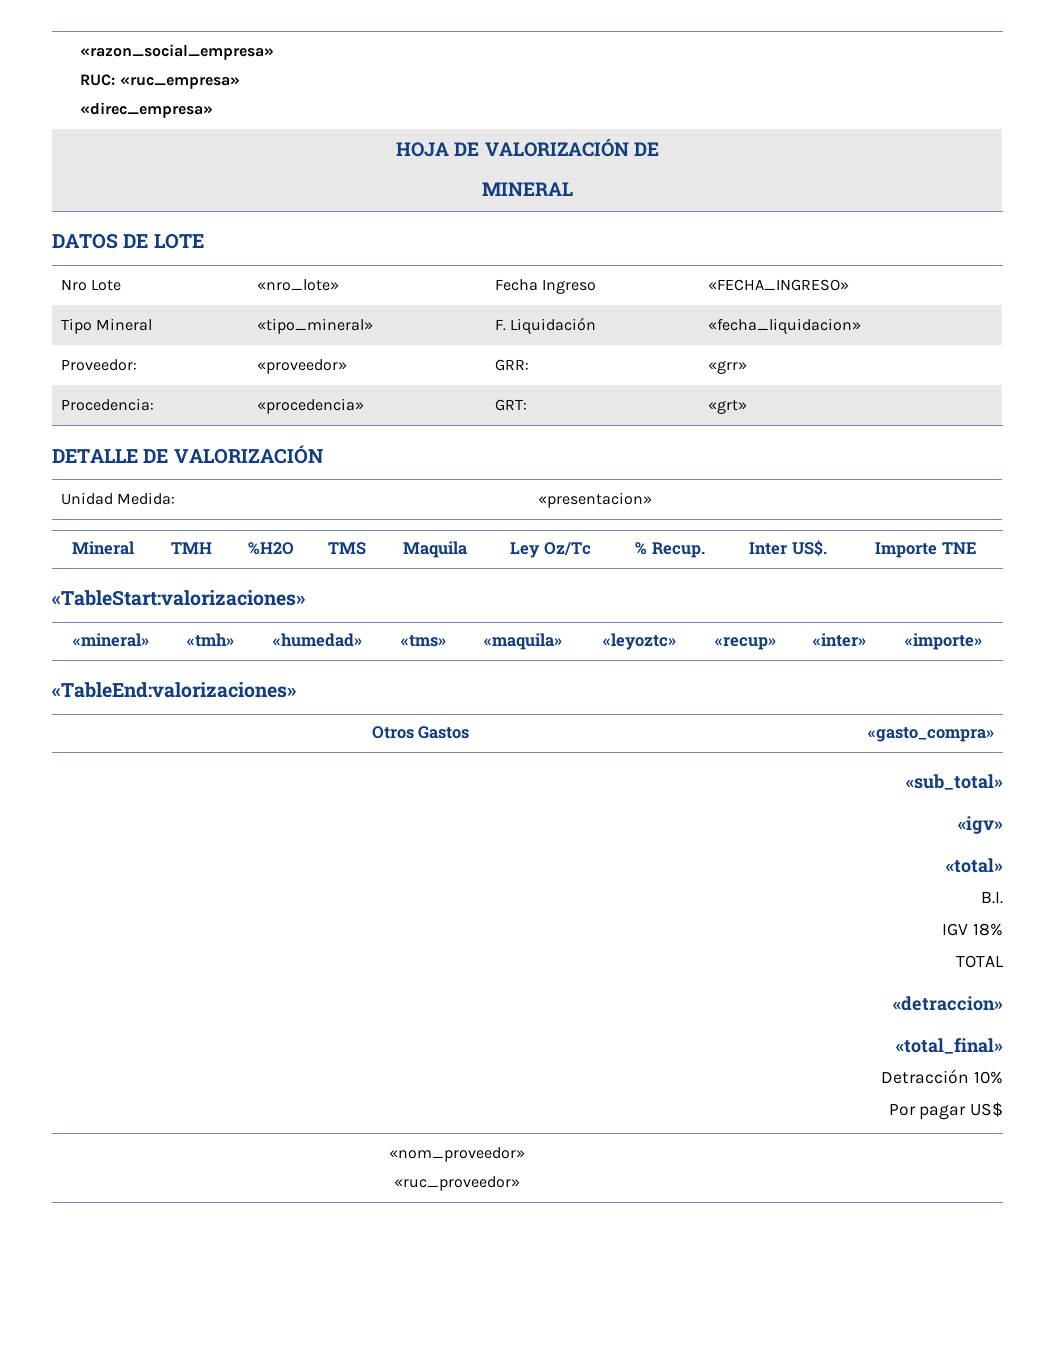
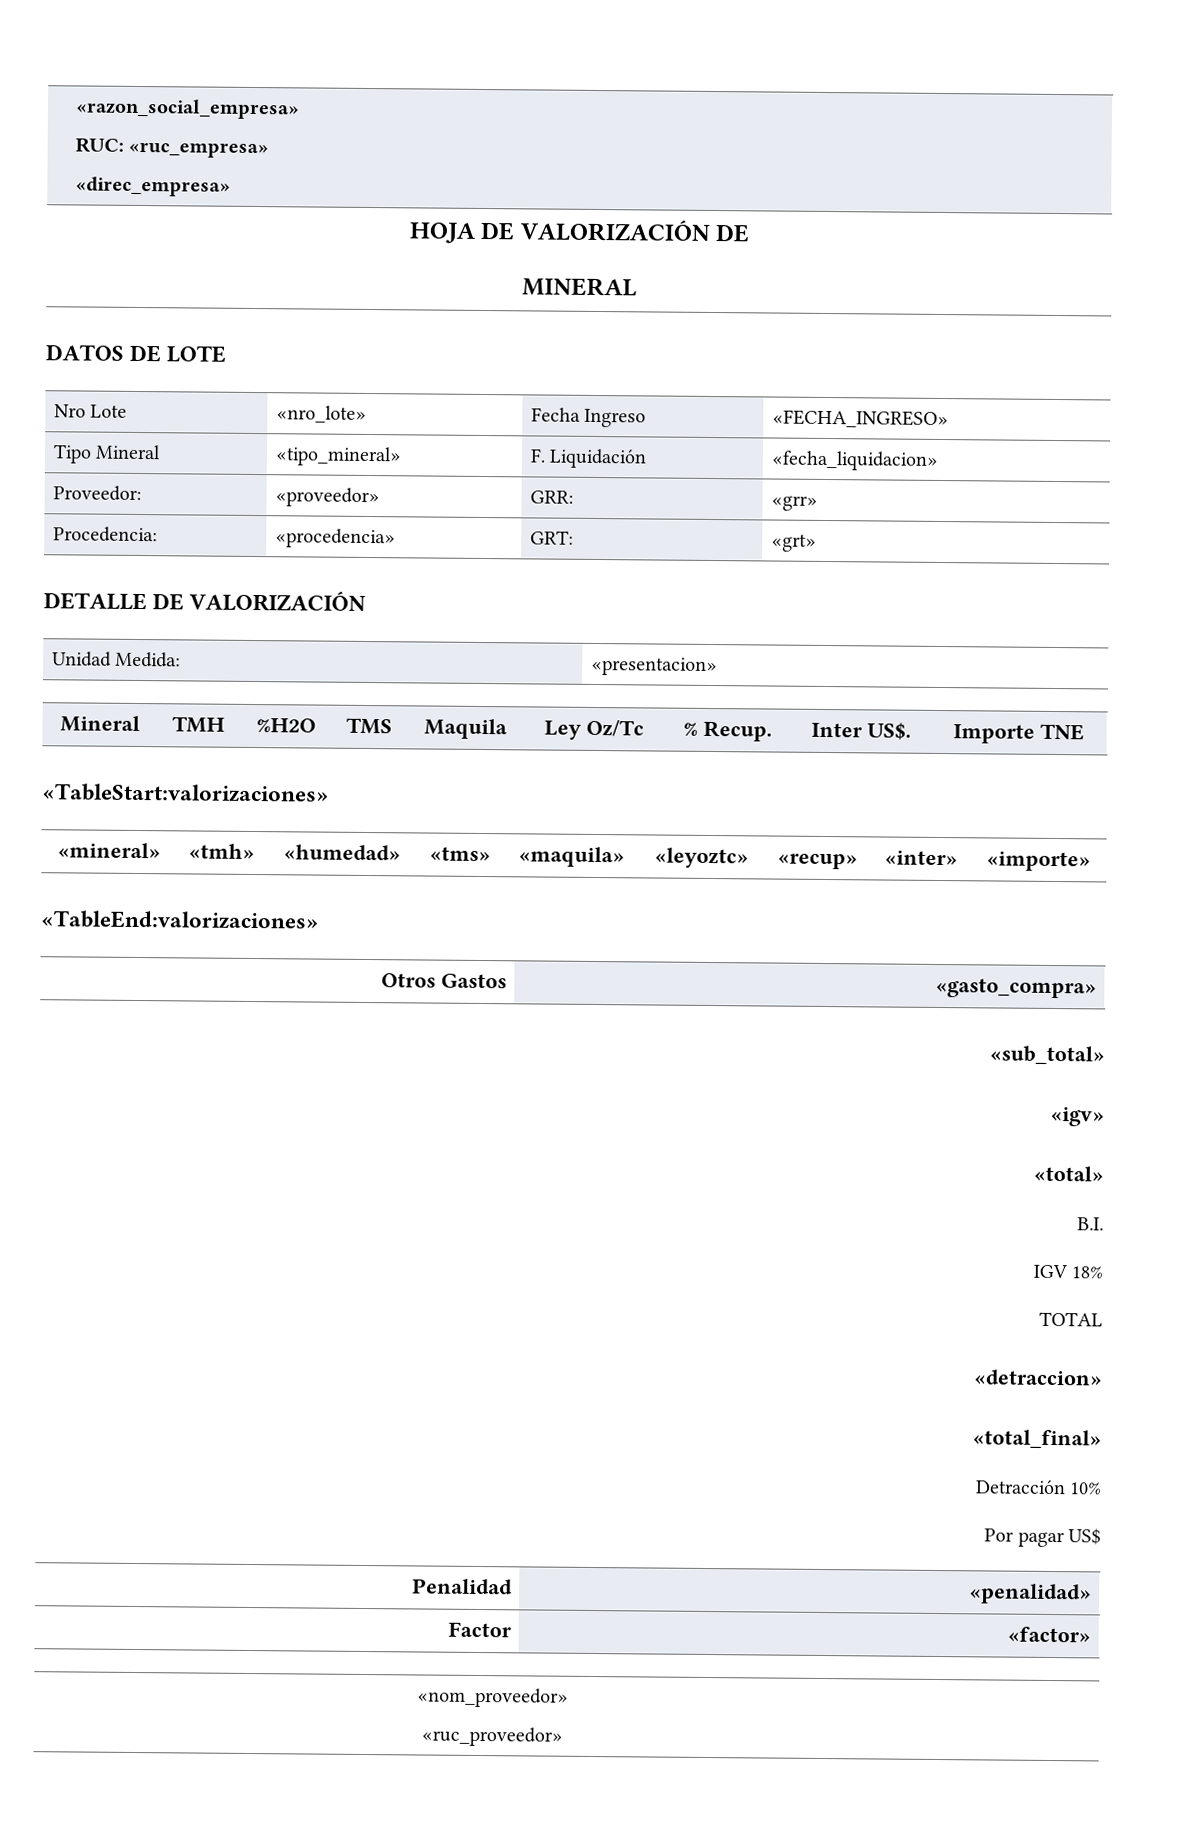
(1003, 1109) none -> [412,1578,514,1595] [968,1583,1093,1605] [448,1621,513,1638] [1007,1626,1092,1643] // Penalidad | «penalidad» // Factor | «factor»

